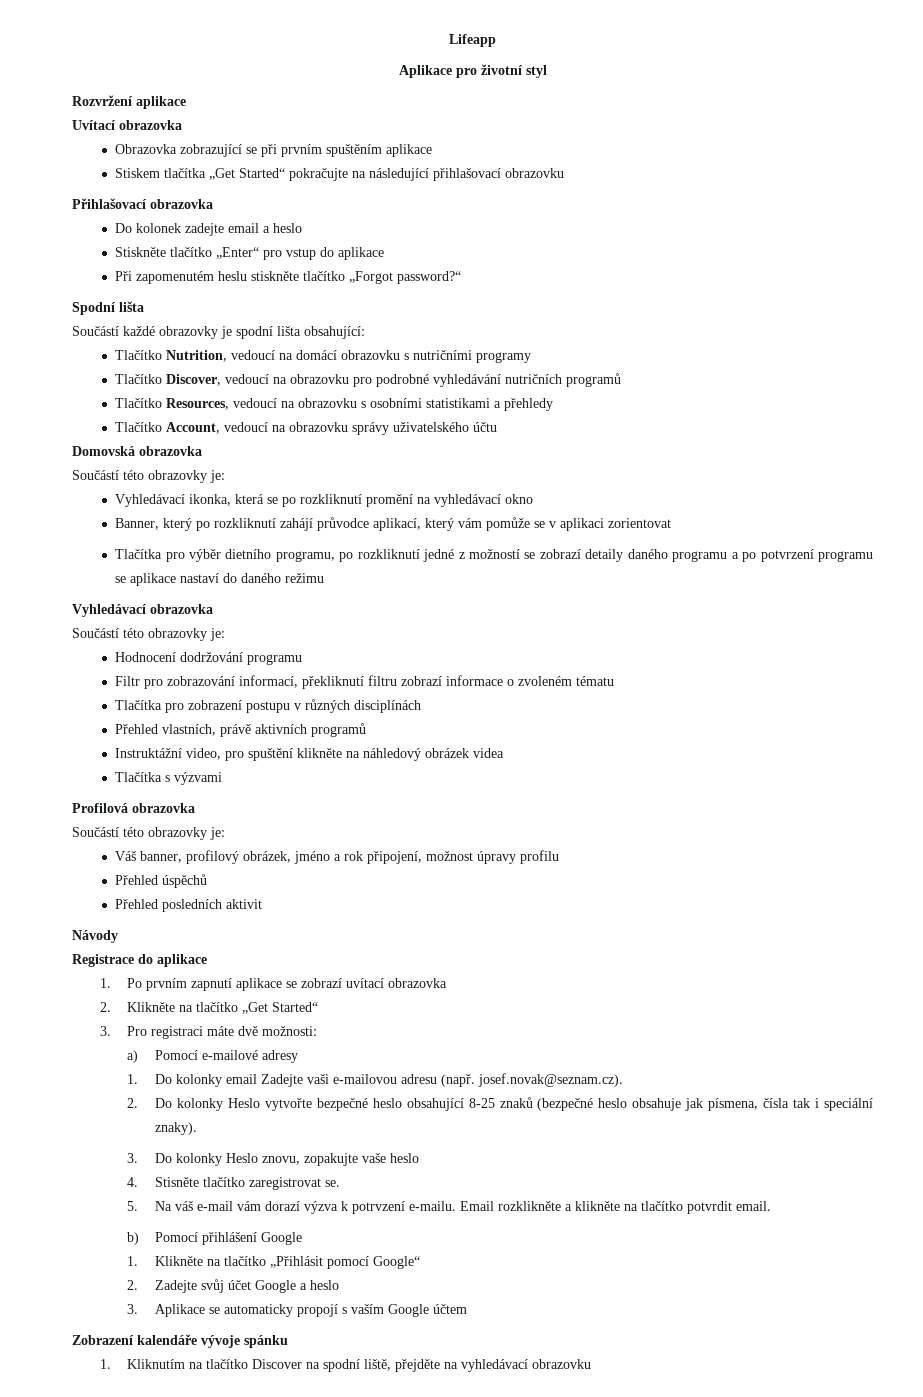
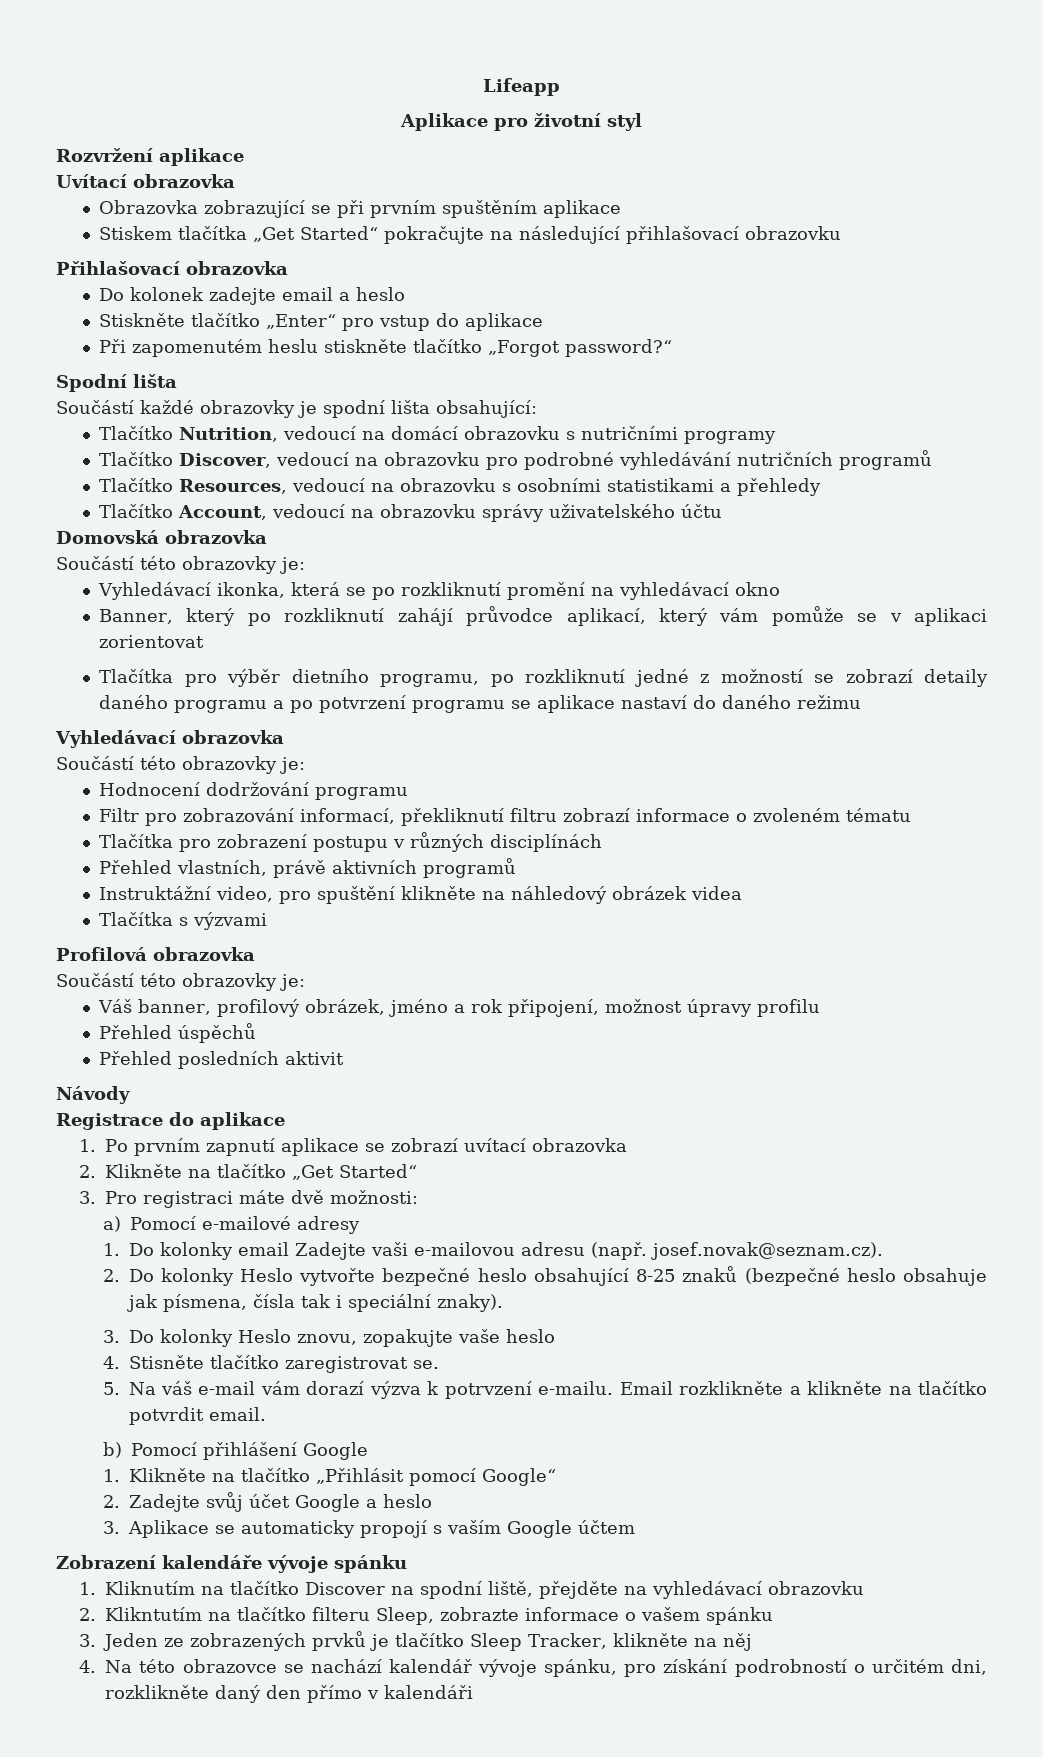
(592, 1364) none -> [79,1607,774,1625] [79,1631,753,1651] [79,1659,987,1677] [105,1685,474,1703] // 2. Klikntutím na tlačítko filteru Sleep, zobrazte informace o vašem spánku // 3. Jeden ze zobrazených prvků je tlačítko Sleep Tracker, klikněte na něj // 4. Na této obrazovce se nachází kalendář vývoje spánku, pro získání podrobností o určitém dni, rozklikněte daný den přímo v kalendáři

